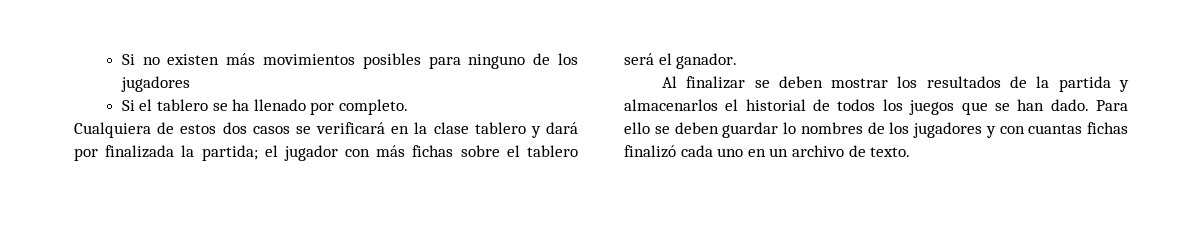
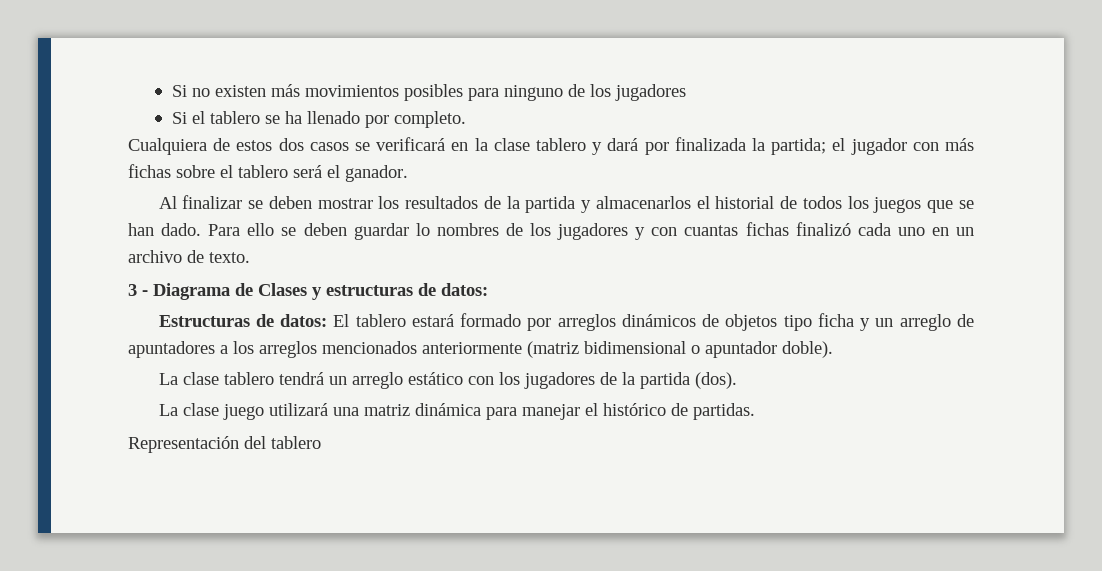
(911, 152) none -> [128,283,488,300] [158,313,974,331] [128,341,833,358] [158,372,737,389] [158,403,755,420] [128,436,321,453] // 3 - Diagrama de Clases y estructuras de datos: // Estructuras de datos: El tablero estará formado por arreglos dinámicos de objetos tipo ficha y un arreglo de apuntadores a los arreglos mencionados anteriormente (matriz bidimensional o apuntador doble). // La clase tablero tendrá un arreglo estático con los jugadores de la partida (dos). // La clase juego utilizará una matriz dinámica para manejar el histórico de partidas. // Representación del tablero

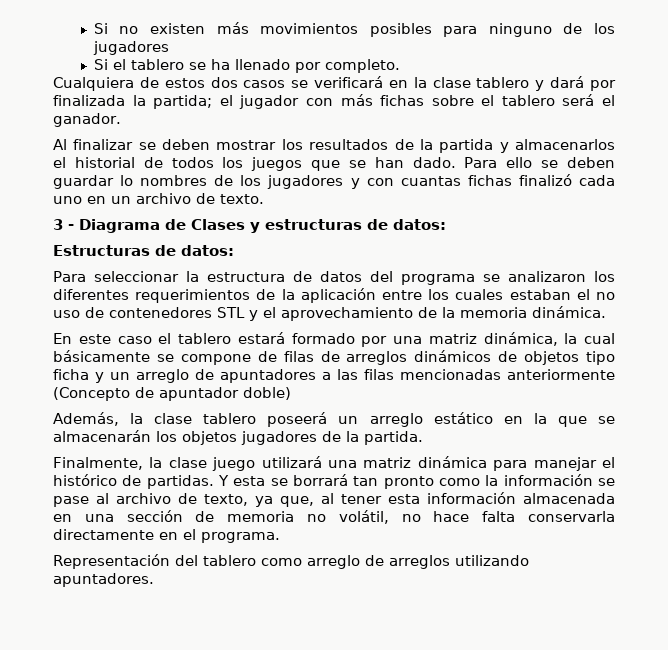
[333,313,552,331] El tablero estará formado por -> [53,271,615,285] [53,288,615,303] [53,306,606,321] [53,332,615,347] [53,350,340,365] // Para seleccionar la estructura de datos del programa se analizaron los diferentes requerimientos de la aplicación entre los cuales estaban el no uso de contenedores STL y el aprovechamiento de la memoria dinámica. // En este caso el tablero estará formado por una matriz dinámica, la cual básicamente se compone de filas de
[233,341,833,358] [158,372,324,385] los arreglos mencionados anteriormente (matriz bidimensional o apuntador doble). // La clase tablero tendrá -> [337,369,615,380] [53,387,291,401] [53,412,328,427] las filas mencionadas anteriormente (Concepto de apuntador doble) // Además, la clase tablero poseerá
[467,372,737,389] [158,404,178,416] con los jugadores de la partida (dos). // La -> [503,413,615,427] [53,430,423,445] [53,457,163,470] en la que se almacenarán los objetos jugadores de la partida. // Finalmente, la
[128,436,321,453] // Representación del tablero -> [218,474,615,489] [53,492,615,507] [53,510,615,524] [53,529,280,543] [53,554,529,569] [53,573,154,587] Y esta se borrará tan pronto como la información se pase al archivo de texto, ya que, al tener esta información almacenada en una sección de memoria no volátil, no hace falta conservarla directamente en el programa. // Representación del tablero como arreglo de arreglos utilizando apuntadores.

